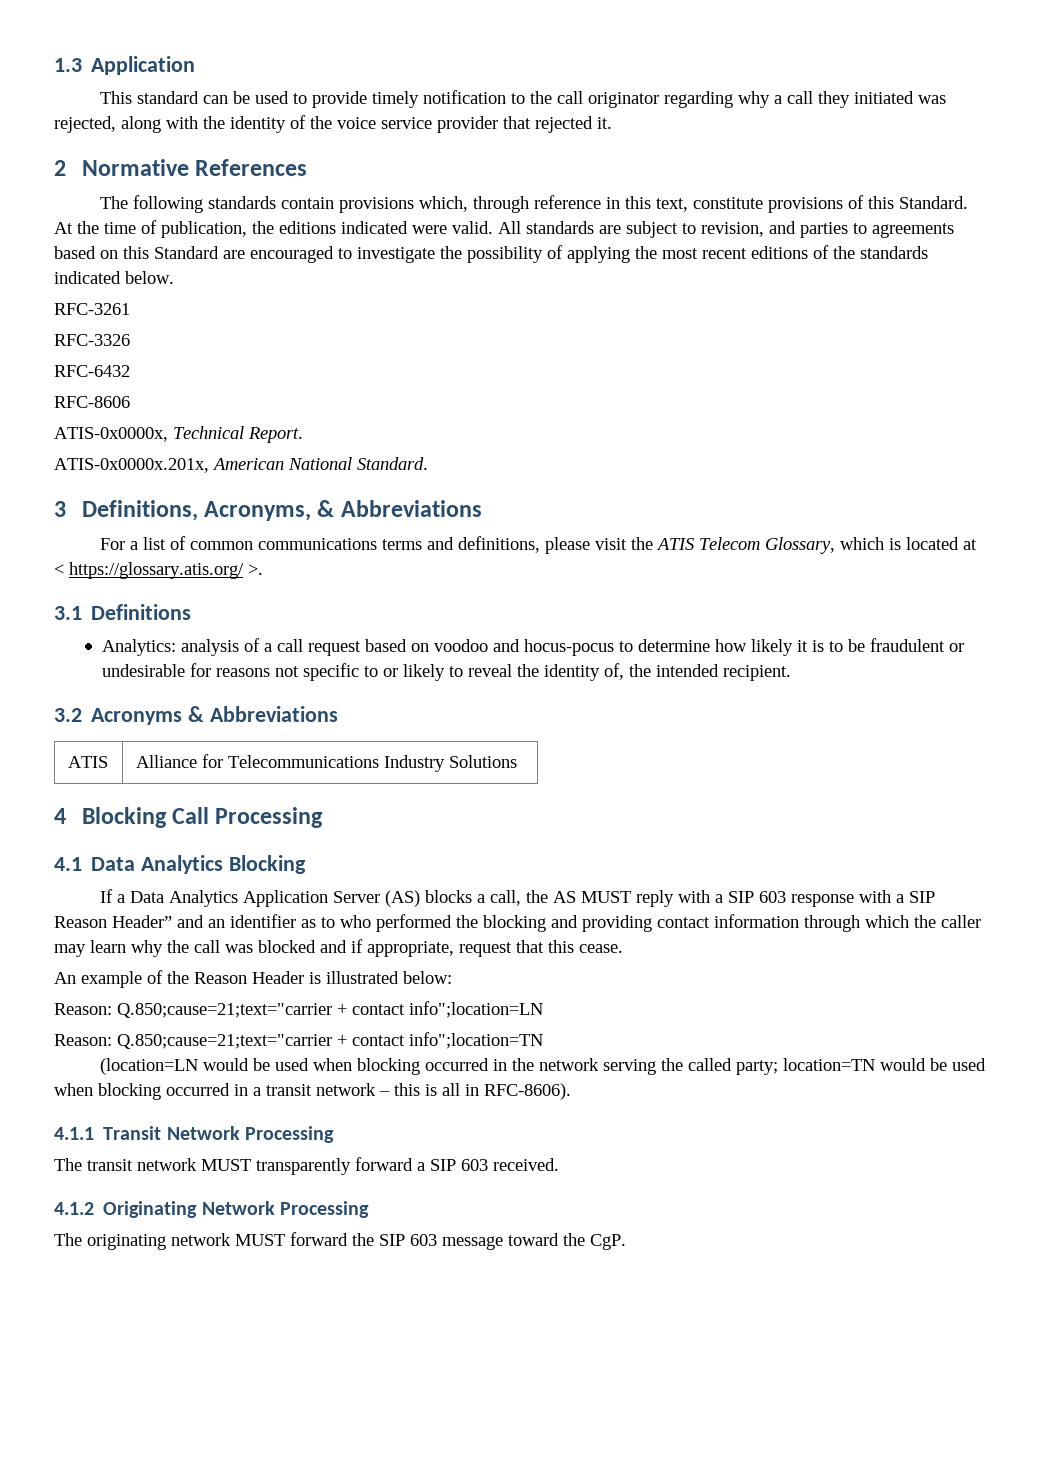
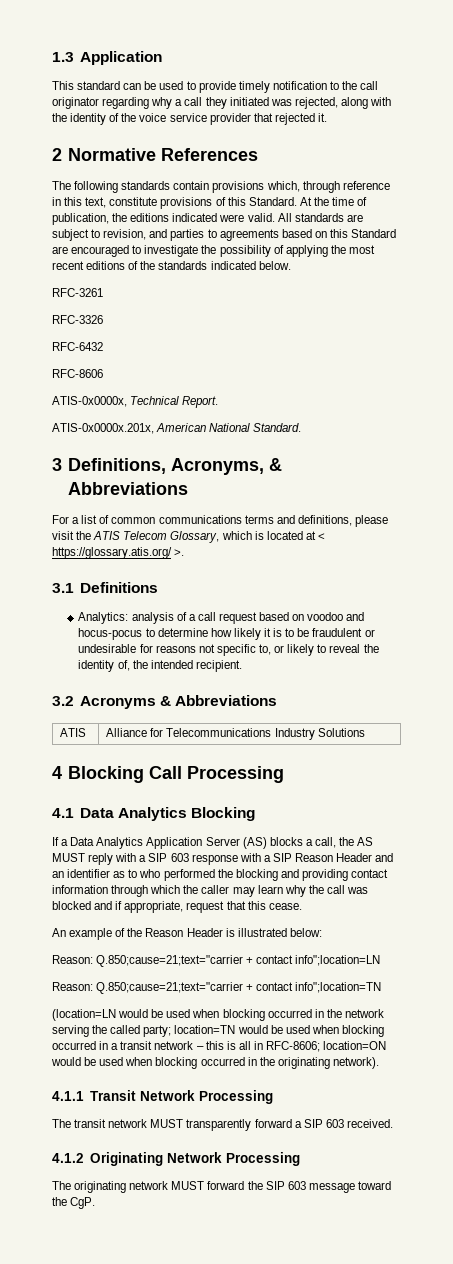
[363,666,378,677] to -> [258,644,271,655] to,
[112,915,172,928] Header” -> [336,853,373,862] Header
[484,1083,571,1100] RFC-8606). -> [266,1041,387,1052] [51,1057,379,1069] RFC-8606; location=ON would be used when blocking occurred in the originating network).

